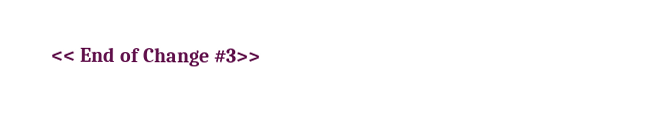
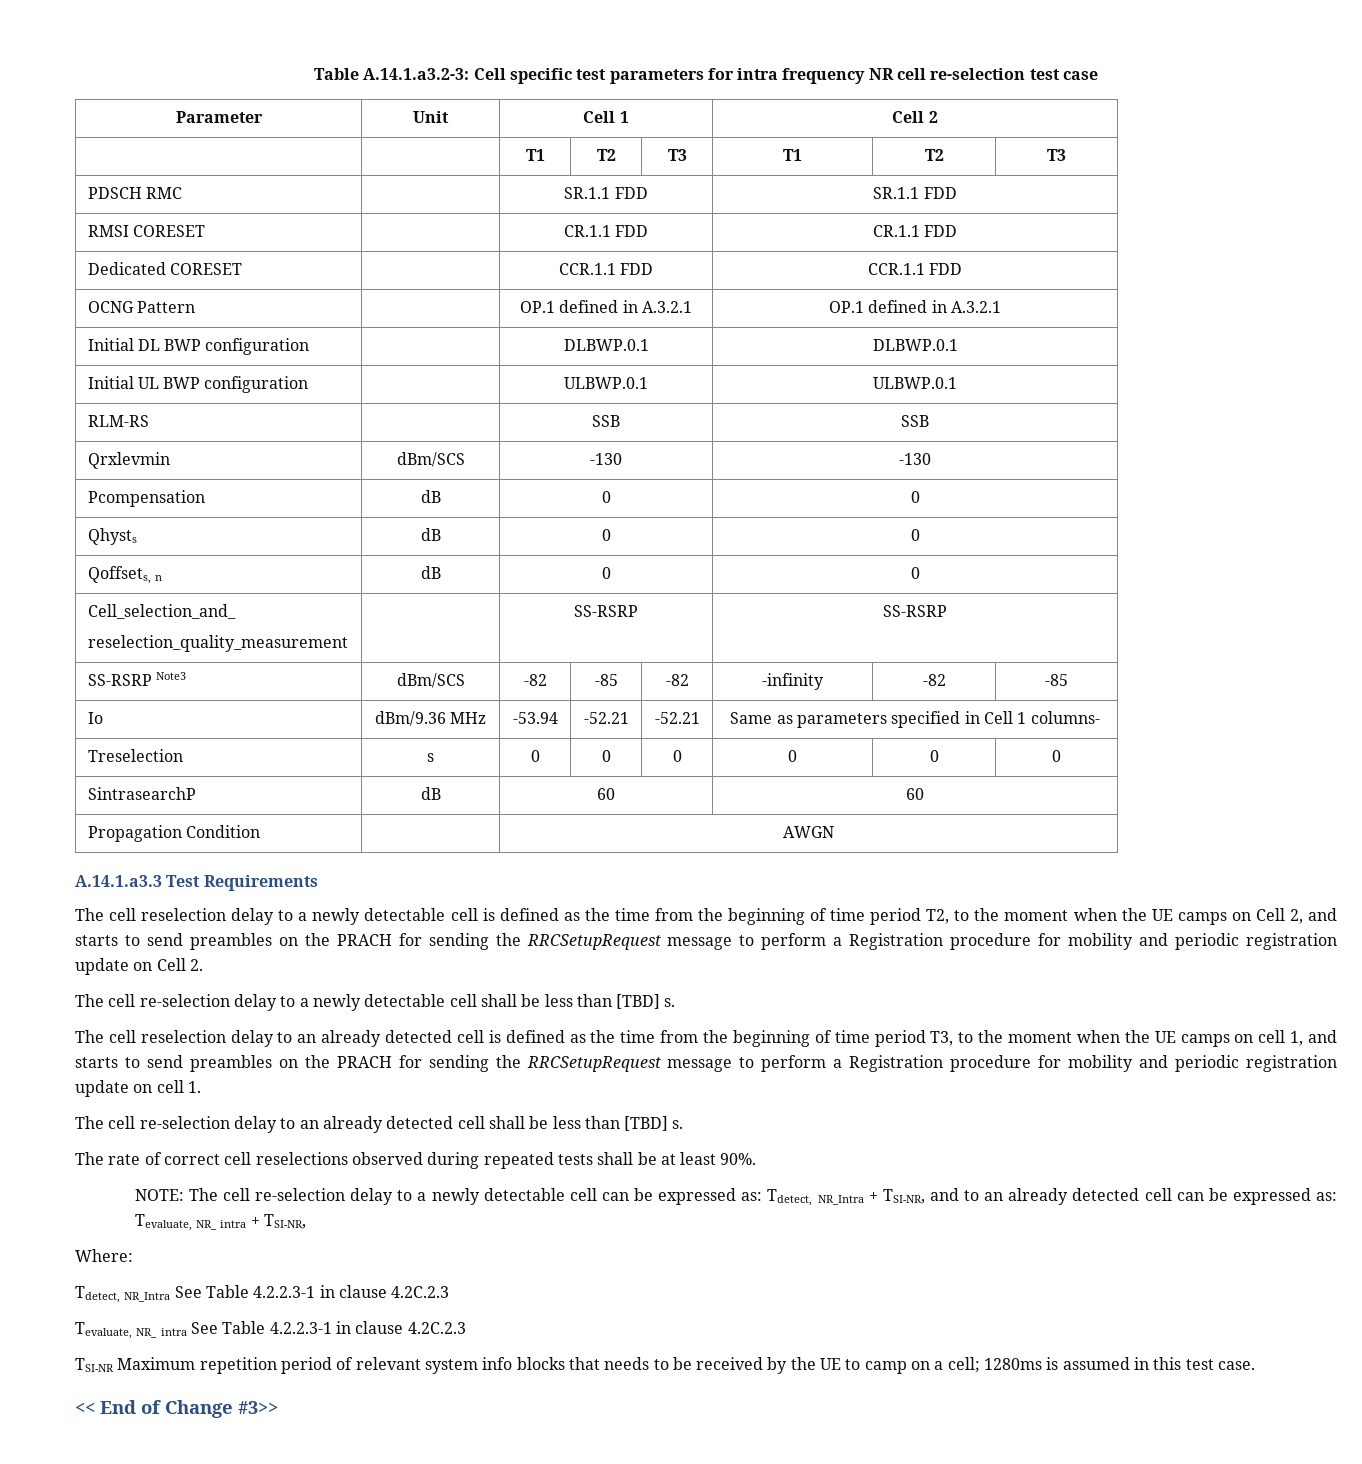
(51, 56) none -> [313,68,1099,84] [175,111,263,123] [413,111,449,123] [583,111,629,123] [892,111,938,123] [525,149,545,161] [596,149,616,161] [667,149,687,161] [783,149,802,161] [924,149,944,161] [1047,149,1066,161] [87,187,182,199] [564,187,648,199] [873,187,957,199] [87,225,205,237] [563,225,649,237] [872,225,958,237] [87,262,242,275] [558,263,654,275] [867,263,963,275] [87,301,195,313] [520,300,692,313] [829,300,1001,313] [87,338,310,355] [563,339,649,351] [872,339,958,351] [87,376,309,393] [564,377,648,389] [873,377,957,389] [87,415,149,427] [592,415,620,427] [901,415,929,427] [87,452,170,469] [396,452,465,467] [590,453,622,465] [899,453,931,465] [87,490,205,507] [420,490,441,503] [601,491,611,503] [910,491,920,503] [87,528,137,545] [420,528,441,541] [601,529,611,541] [910,529,920,541] [87,566,162,584] [420,566,441,579] [601,567,611,579] [910,567,920,579] [87,604,236,619] [87,635,348,652] [574,605,638,617] [883,605,947,617] [87,672,186,686] [396,673,465,688] [523,674,547,686] [594,674,618,686] [665,674,689,686] [762,673,824,690] [922,674,946,686] [1045,674,1068,686] [87,712,103,724] [374,711,487,726] [512,712,558,724] [583,712,629,724] [654,712,700,724] [730,711,1100,728] [87,749,183,762] [427,753,434,762] [530,750,540,762] [601,750,611,762] [672,750,682,762] [788,750,797,762] [929,750,939,762] [1052,750,1061,762] [87,787,196,800] [420,787,441,800] [597,788,615,800] [906,788,924,800] [87,825,260,842] [783,826,834,838] [75,875,318,891] [75,908,1337,925] [75,933,1338,950] [75,958,203,975] [75,994,676,1011] [75,1030,1337,1047] [75,1055,1338,1072] [75,1080,201,1097] [75,1116,684,1133] [75,1152,757,1169] [134,1188,1338,1206] [134,1214,306,1231] [75,1249,133,1262] [75,1285,450,1303] [75,1321,466,1339] [75,1357,1255,1374] Table A.14.1.a3.2-3: Cell specific test parameters for intra frequency NR cell re-selection test case // Parameter | Unit | Cell 1 | Cell 2 // | | T1 | T2 | T3 | T1 | T2 | T3 // PDSCH RMC | | SR.1.1 FDD | SR.1.1 FDD // RMSI CORESET | | CR.1.1 FDD | CR.1.1 FDD // Dedicated CORESET | | CCR.1.1 FDD | CCR.1.1 FDD // OCNG Pattern | | OP.1 defined in A.3.2.1 | OP.1 defined in A.3.2.1 // Initial DL BWP configuration | | DLBWP.0.1 | DLBWP.0.1 // Initial UL BWP configuration | | ULBWP.0.1 | ULBWP.0.1 // RLM-RS | | SSB | SSB // Qrxlevmin | dBm/SCS | -130 | -130 // Pcompensation | dB | 0 | 0 // Qhysts | dB | 0 | 0 // Qoffsets, n | dB | 0 | 0 // Cell_selection_and_ // reselection_quality_measurement | | SS-RSRP | SS-RSRP // SS-RSRP Note3 | dBm/SCS | -82 | -85 | -82 | -infinity | -82 | -85 // Io | dBm/9.36 MHz | -53.94 | -52.21 | -52.21 | Same as parameters specified in Cell 1 columns- // Treselection | s | 0 | 0 | 0 | 0 | 0 | 0 // SintrasearchP | dB | 60 | 60 // Propagation Condition | | AWGN // A.14.1.a3.3 Test Requirements // The cell reselection delay to a newly detectable cell is defined as the time from the beginning of time period T2, to the moment when the UE camps on Cell 2, and starts to send preambles on the PRACH for sending the RRCSetupRequest message to perform a Registration procedure for mobility and periodic registration update on Cell 2. // The cell re-selection delay to a newly detectable cell shall be less than [TBD] s. // The cell reselection delay to an already detected cell is defined as the time from the beginning of time period T3, to the moment when the UE camps on cell 1, and starts to send preambles on the PRACH for sending the RRCSetupRequest message to perform a Registration procedure for mobility and periodic registration update on cell 1. // The cell re-selection delay to an already detected cell shall be less than [TBD] s. // The rate of correct cell reselections observed during repeated tests shall be at least 90%. // NOTE: The cell re-selection delay to a newly detectable cell can be expressed as: Tdetect, NR_Intra + TSI-NR, and to an already detected cell can be expressed as: Tevaluate, NR_ intra + TSI-NR, // Where: // Tdetect, NR_Intra See Table 4.2.2.3-1 in clause 4.2C.2.3 // Tevaluate, NR_ intra See Table 4.2.2.3-1 in clause 4.2C.2.3 // TSI-NR Maximum repetition period of relevant system info blocks that needs to be received by the UE to camp on a cell; 1280ms is assumed in this test case. //

